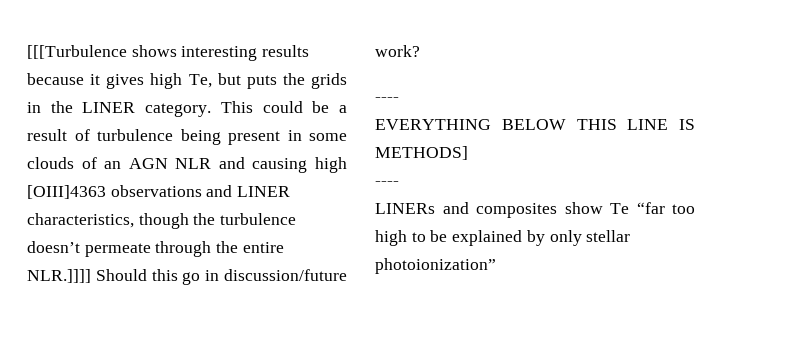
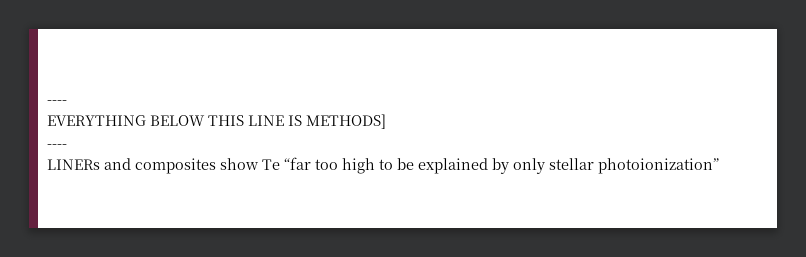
[27,45,310,61] [27,73,347,89] [27,101,347,117] [27,129,347,145] [27,157,347,173] [27,185,291,199] [27,213,297,229] [27,241,284,257] [27,269,347,285] [375,45,420,57] [[[Turbulence shows interesting results because it gives high Te, but puts the grids in the LINER category. This could be a result of turbulence being present in some clouds of an AGN NLR and causing high [OIII]4363 observations and LINER characteristics, though the turbulence doesn’t permeate through the entire NLR.]]]] Should this go in discussion/future work? // -> (47, 102) none

